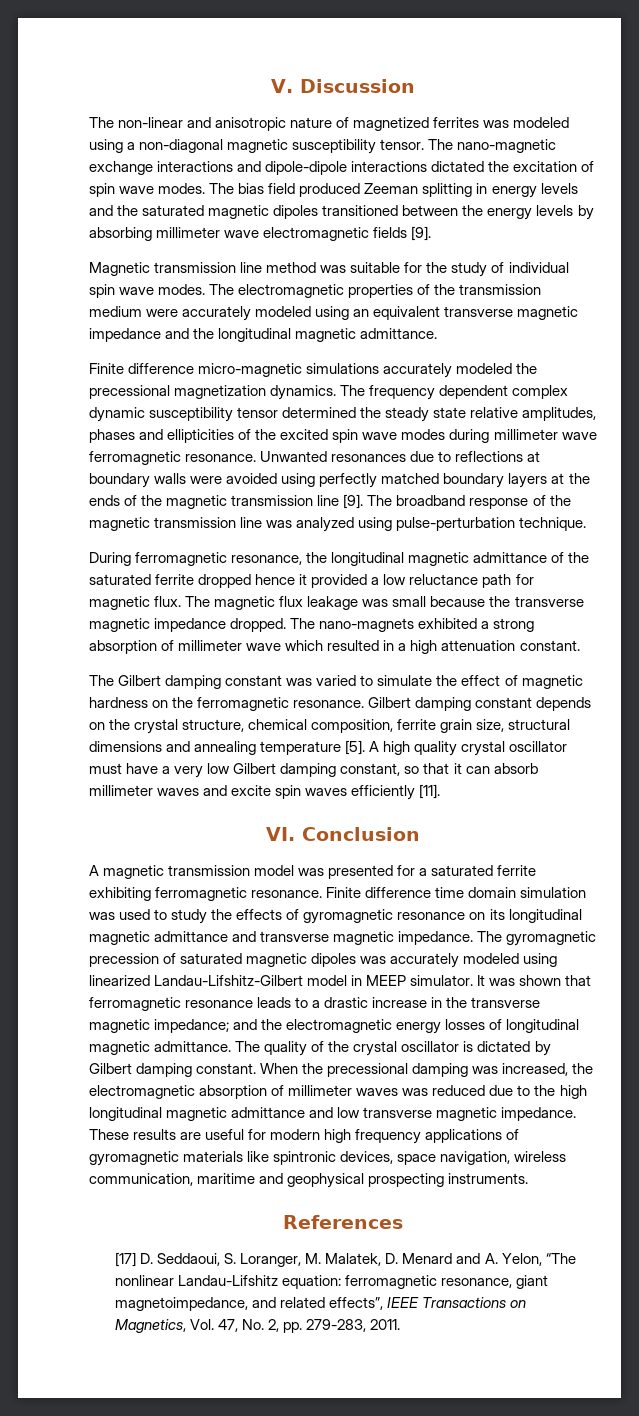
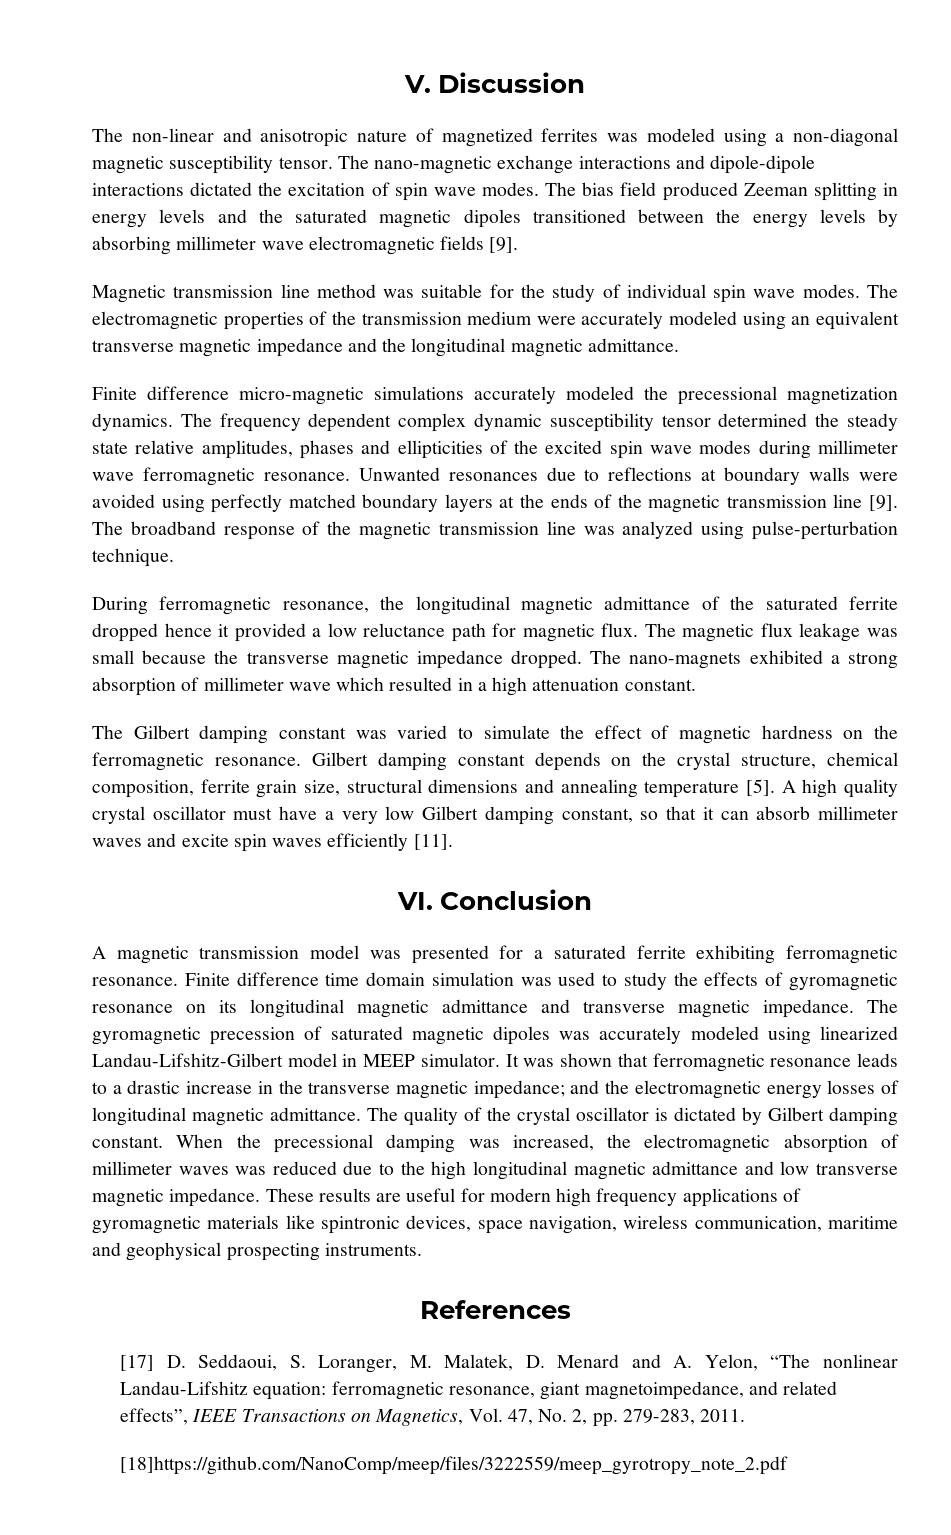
(401, 1324) none -> [120,1456,789,1475] // [18]https://github.com/NanoComp/meep/files/3222559/meep_gyrotropy_note_2.pdf

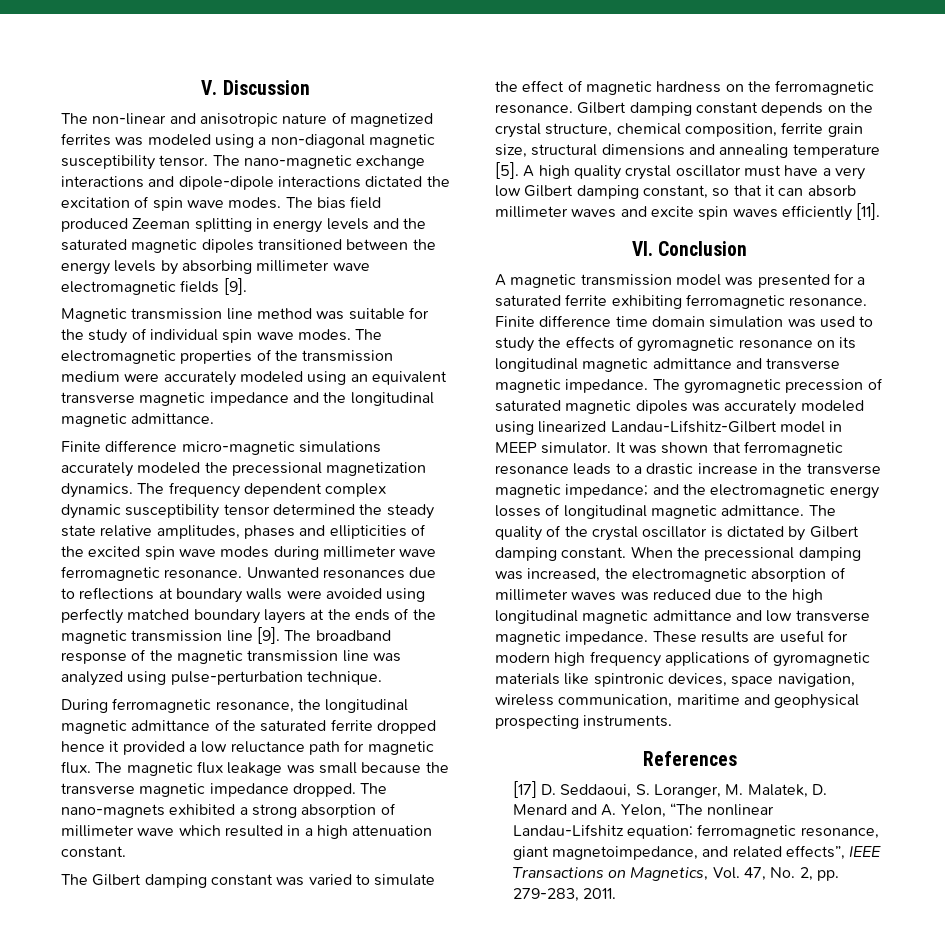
[120,1456,789,1475] // [18]https://github.com/NanoComp/meep/files/3222559/meep_gyrotropy_note_2.pdf -> (617, 893) none

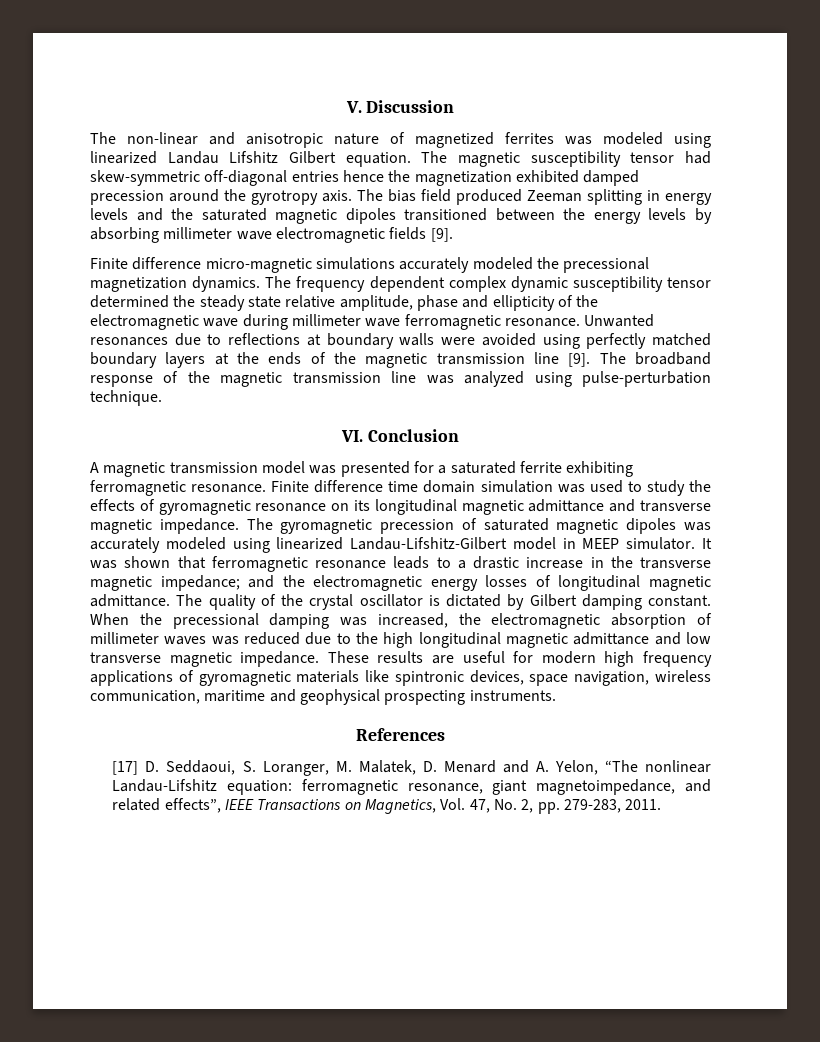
[258,134,435,148] [61,155,426,170] [61,176,450,190] [61,196,282,211] a non-diagonal magnetic susceptibility tensor. The nano-magnetic exchange interactions and dipole-dipole interactions dictated the excitation of spin wave modes. -> [90,151,711,167] [90,170,640,186] [90,189,352,205] linearized Landau Lifshitz Gilbert equation. The magnetic susceptibility tensor had skew-symmetric off-diagonal entries hence the magnetization exhibited damped precession around the gyrotropy axis.
[61,307,429,322] [61,328,383,344] [61,349,394,364] [61,371,447,386] [61,392,434,406] [61,413,215,427] // Magnetic transmission line method was suitable for the study of individual spin wave modes. The electromagnetic properties of the transmission medium were accurately modeled using an equivalent transverse magnetic impedance and the longitudinal magnetic admittance. -> (453, 235) none
[156,524,426,539] [61,546,270,560] amplitudes, phases and ellipticities of the excited spin wave modes -> [339,295,599,311] [90,314,239,330] amplitude, phase and ellipticity of the electromagnetic wave
[61,698,409,713] [61,719,436,734] [61,740,434,755] [61,761,449,776] [61,783,388,797] [61,803,396,818] [61,825,433,839] [61,846,126,858] [61,874,436,888] [495,80,875,95] [495,102,873,116] [495,122,863,138] [495,144,880,158] [495,162,865,180] [495,185,856,199] [495,203,881,221] // During ferromagnetic resonance, the longitudinal magnetic admittance of the saturated ferrite dropped hence it provided a low reluctance path for magnetic flux. The magnetic flux leakage was small because the transverse magnetic impedance dropped. The nano-magnets exhibited a strong absorption of millimeter wave which resulted in a high attenuation constant. // The Gilbert damping constant was varied to simulate the effect of magnetic hardness on the ferromagnetic resonance. Gilbert damping constant depends on the crystal structure, chemical composition, ferrite grain size, structural dimensions and annealing temperature [5]. A high quality crystal oscillator must have a very low Gilbert damping constant, so that it can absorb millimeter waves and excite spin waves efficiently [11]. -> (162, 398) none

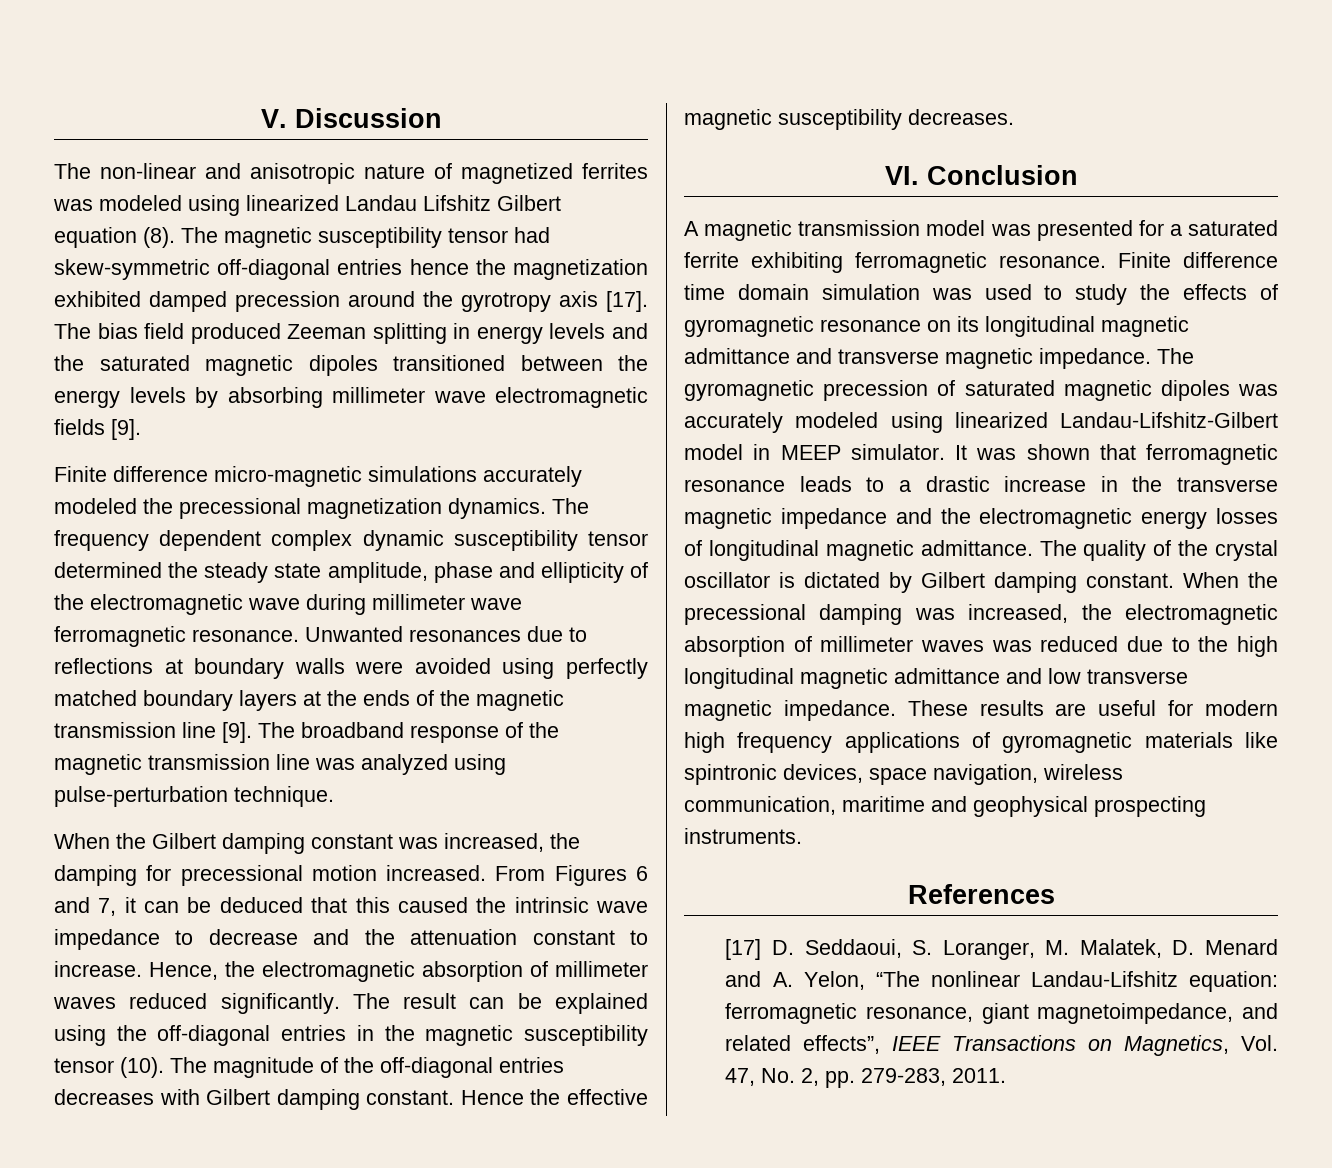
[345,152,411,167] equation. -> [54,227,175,248] equation (8).
[322,190,352,202] axis. -> [559,291,648,312] axis [17].
[285,295,336,308] relative -> (322, 570) none
(162, 398) none -> [54,833,580,854] [54,865,648,886] [54,897,649,916] [54,929,649,950] [54,961,648,982] [53,993,648,1014] [54,1025,648,1046] [54,1057,564,1078] [54,1089,648,1110] [684,109,1014,130] // When the Gilbert damping constant was increased, the damping for precessional motion increased. From Figures 6 and 7, it can be deduced that this caused the intrinsic wave impedance to decrease and the attenuation constant to increase. Hence, the electromagnetic absorption of millimeter waves reduced significantly. The result can be explained using the off-diagonal entries in the magnetic susceptibility tensor (10). The magnitude of the off-diagonal entries decreases with Gilbert damping constant. Hence the effective magnetic susceptibility decreases.
[160,575,240,591] impedance; -> [780,508,887,529] impedance

